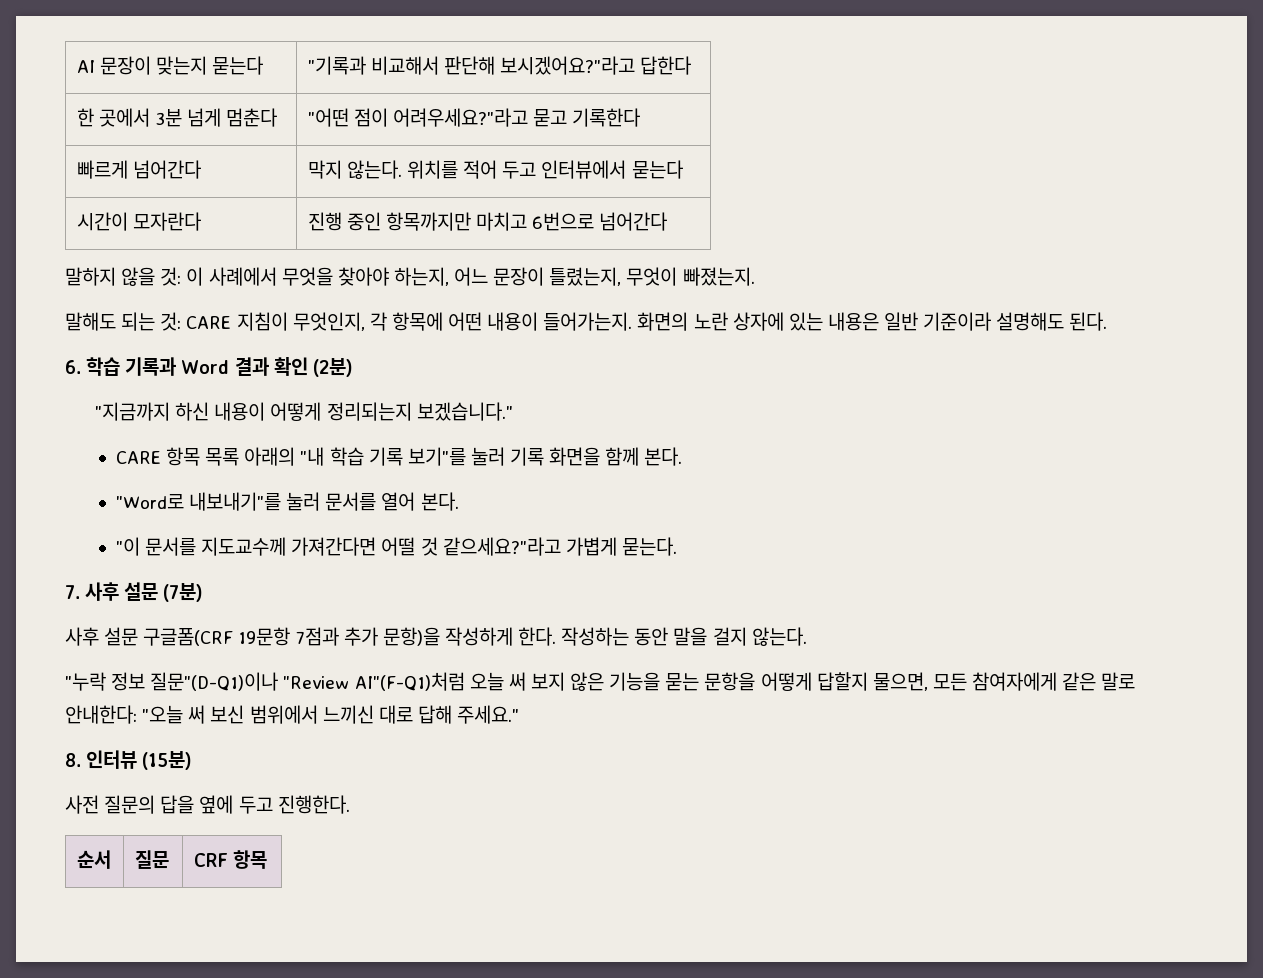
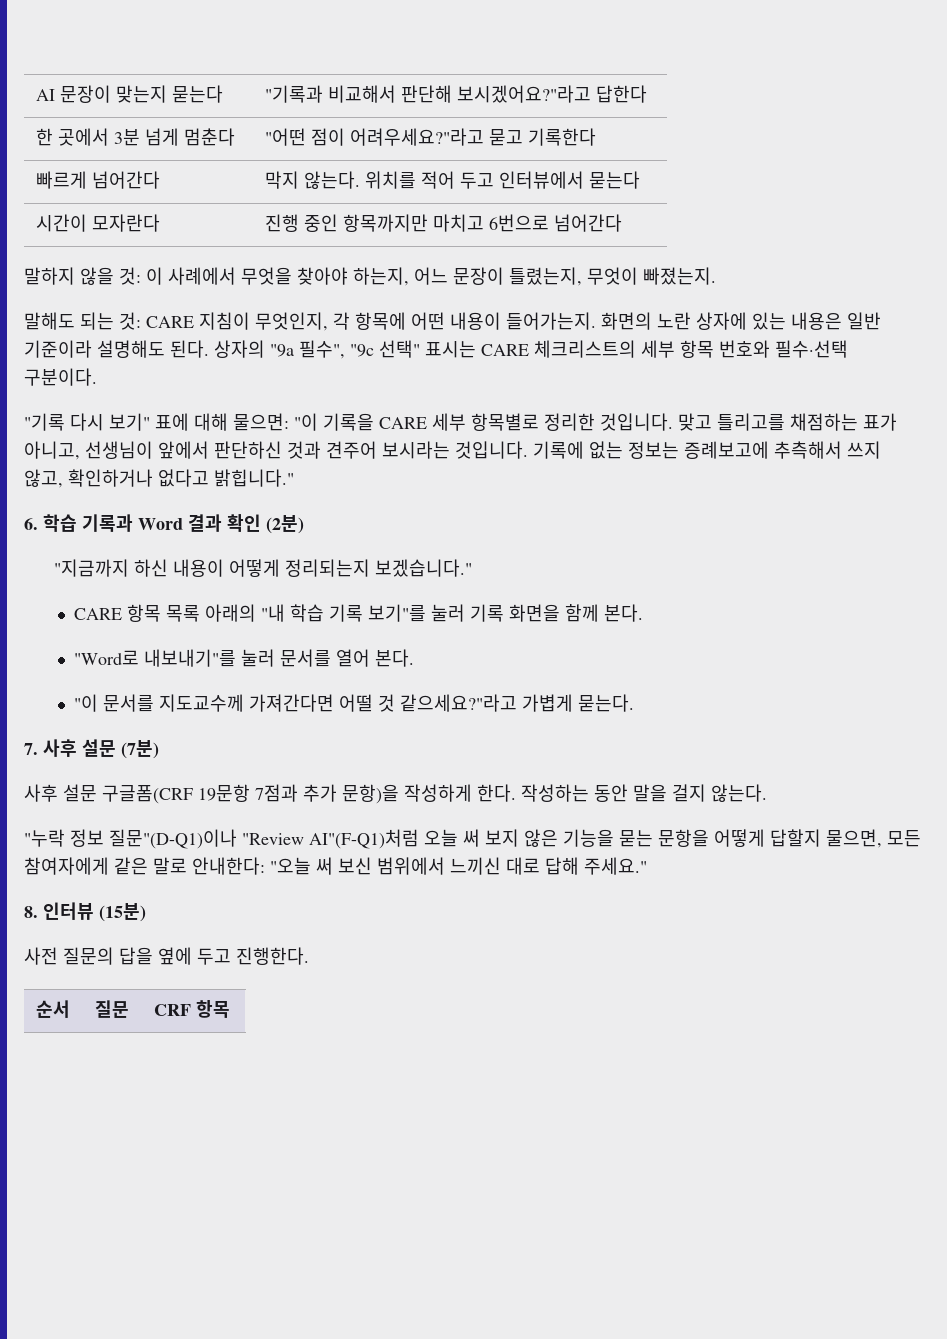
(1108, 321) none -> [214,340,848,359] [24,368,97,386] [24,413,897,431] [24,441,881,460] [24,469,294,488] 상자의 "9a 필수", "9c 선택" 표시는 CARE 체크리스트의 세부 항목 번호와 필수·선택 구분이다. // "기록 다시 보기" 표에 대해 물으면: "이 기록을 CARE 세부 항목별로 정리한 것입니다. 맞고 틀리고를 채점하는 표가 아니고, 선생님이 앞에서 판단하신 것과 견주어 보시라는 것입니다. 기록에 없는 정보는 증례보고에 추측해서 쓰지 않고, 확인하거나 없다고 밝힙니다."

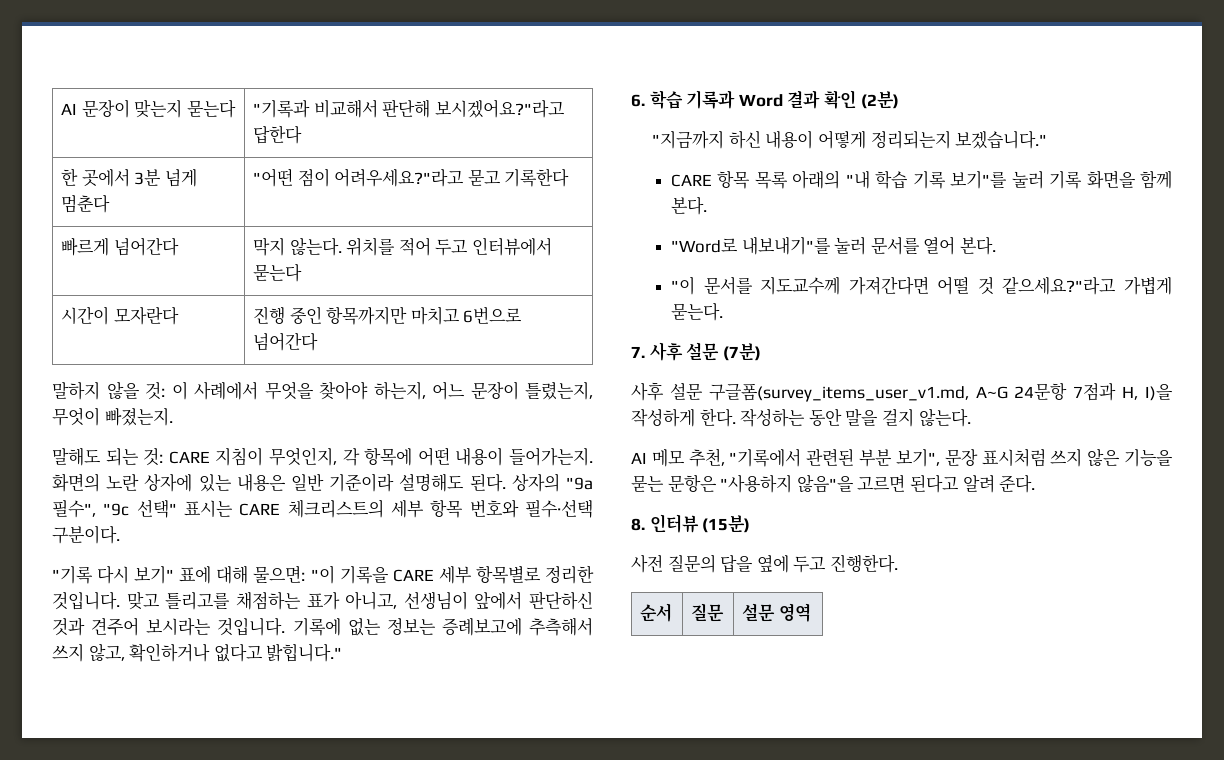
[102,784,399,804] 구글폼(CRF 19문항 7점과 추가 문항)을 -> [708,382,1173,402] 구글폼(survey_items_user_v1.md, A~G 24문항 7점과 H, I)을
[24,829,921,849] [24,857,647,875] "누락 정보 질문"(D-Q1)이나 "Review AI"(F-Q1)처럼 오늘 써 보지 않은 기능을 묻는 문항을 어떻게 답할지 물으면, 모든 참여자에게 같은 말로 안내한다: "오늘 써 보신 범위에서 느끼신 대로 답해 주세요." -> [631,448,1173,467] [631,474,1036,493] AI 메모 추천, "기록에서 관련된 부분 보기", 문장 표시처럼 쓰지 않은 기능을 묻는 문항은 "사용하지 않음"을 고르면 된다고 알려 준다.
[154,1000,231,1018] CRF 항목 -> [742,603,811,622] 설문 영역

